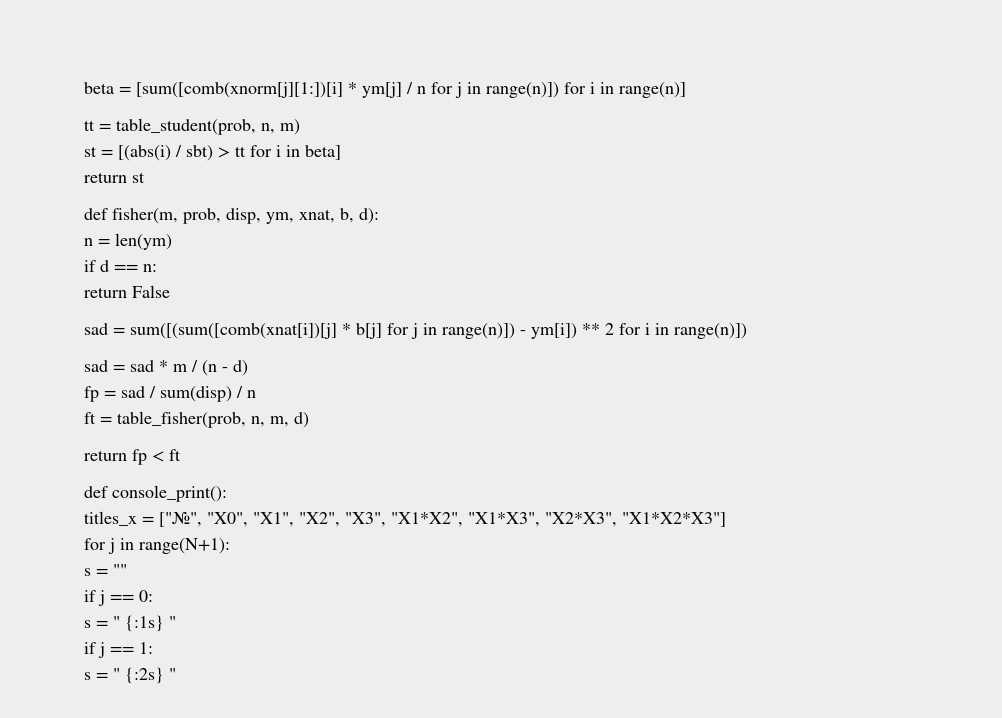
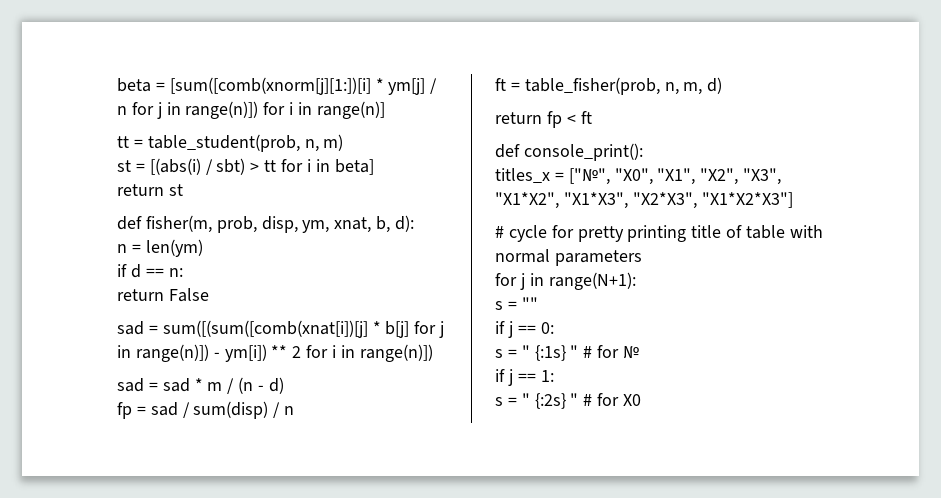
(726, 519) none -> [495,225,823,242] [495,249,642,266] // # cycle for pretty printing title of table with normal parameters
(176, 622) none -> [583,345,640,359] # for №
(176, 674) none -> [583,393,642,406] # for X0

